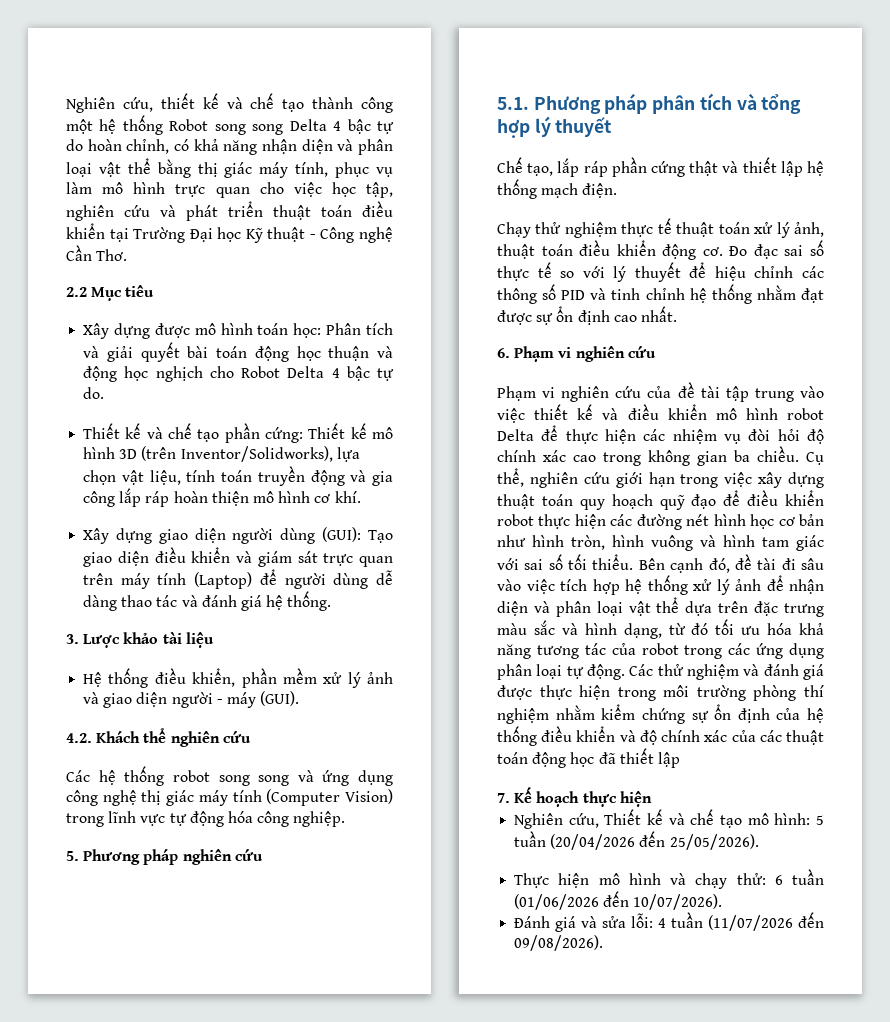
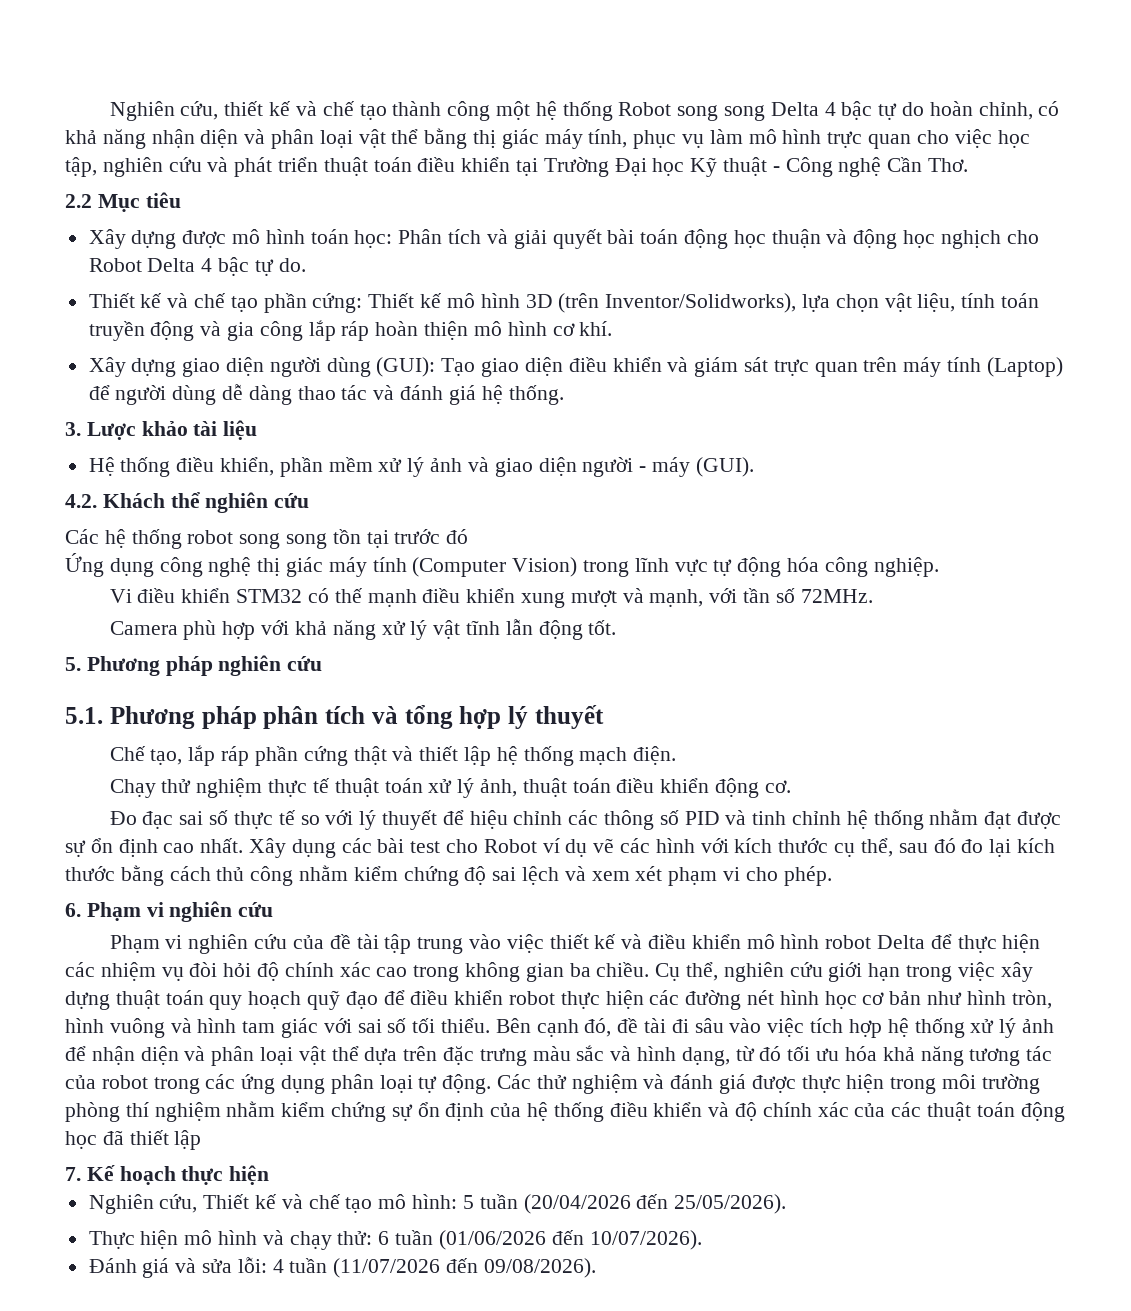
[297,770,350,786] và ứng -> [332,529,469,548] [65,553,104,577] tồn tại trước đó // Ứng
(346, 819) none -> [109,588,873,608] [109,619,617,640] // Vi điều khiển STM32 có thế mạnh điều khiển xung mượt và mạnh, với tần số 72MHz. // Camera phù hợp với khả năng xử lý vật tĩnh lẫn động tốt.
(723, 251) none -> (791, 786) //
(677, 314) none -> [249,838,1055,858] [65,865,832,886] Xây dụng các bài test cho Robot ví dụ vẽ các hình với kích thước cụ thể, sau đó đo lại kích thước bằng cách thủ công nhằm kiểm chứng độ sai lệch và xem xét phạm vi cho phép.

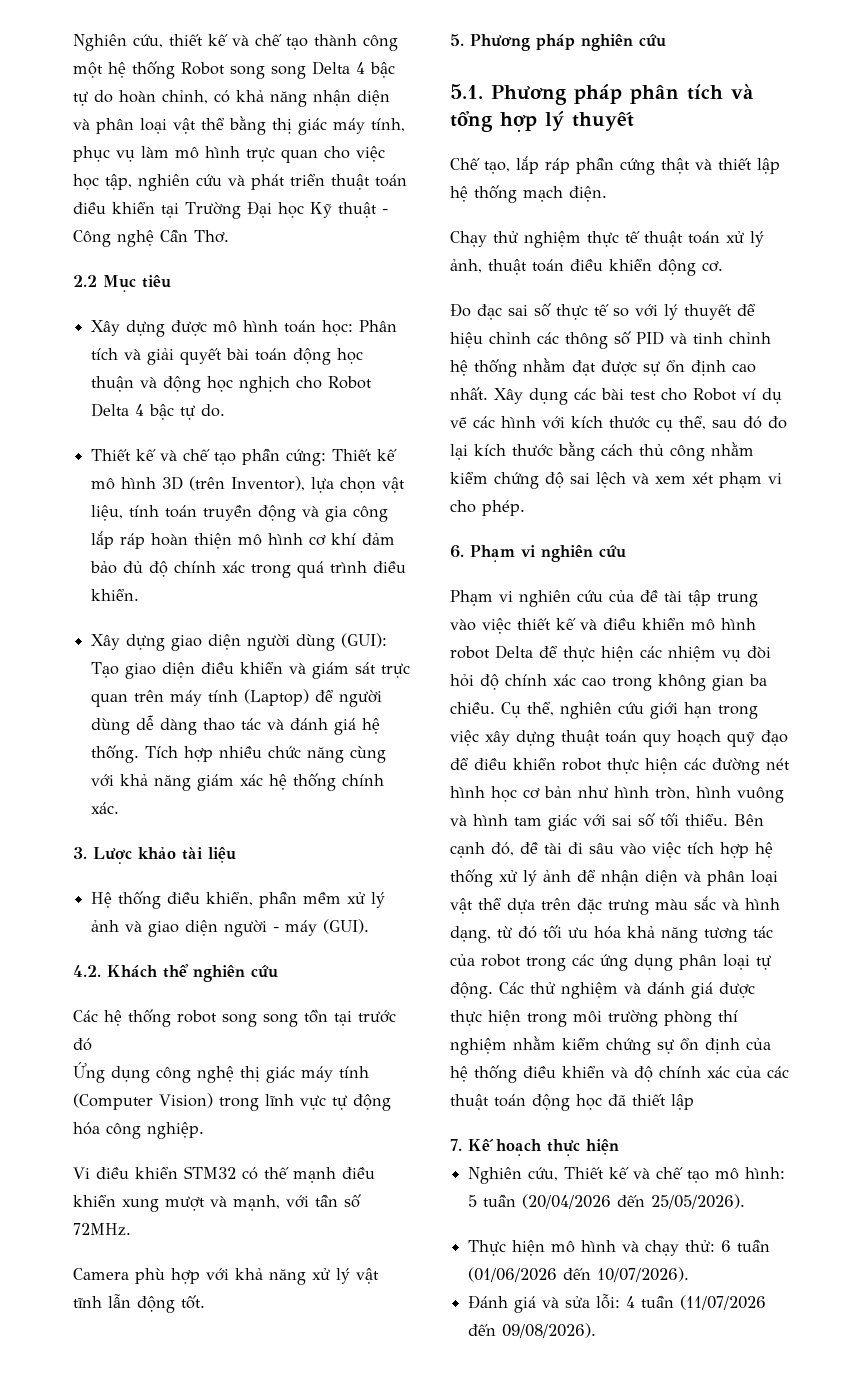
[605,293,797,313] Inventor/Solidworks), -> [231,476,306,491] Inventor),
[579,321,613,336] khí. -> [331,533,396,545] [90,561,407,578] [91,588,140,601] khí đảm bảo đủ độ chính xác trong quá trình điều khiển.
(564, 395) none -> [145,746,387,763] [91,773,385,791] [91,802,120,814] Tích hợp nhiều chức năng cùng với khả năng giám xác hệ thống chính xác.

